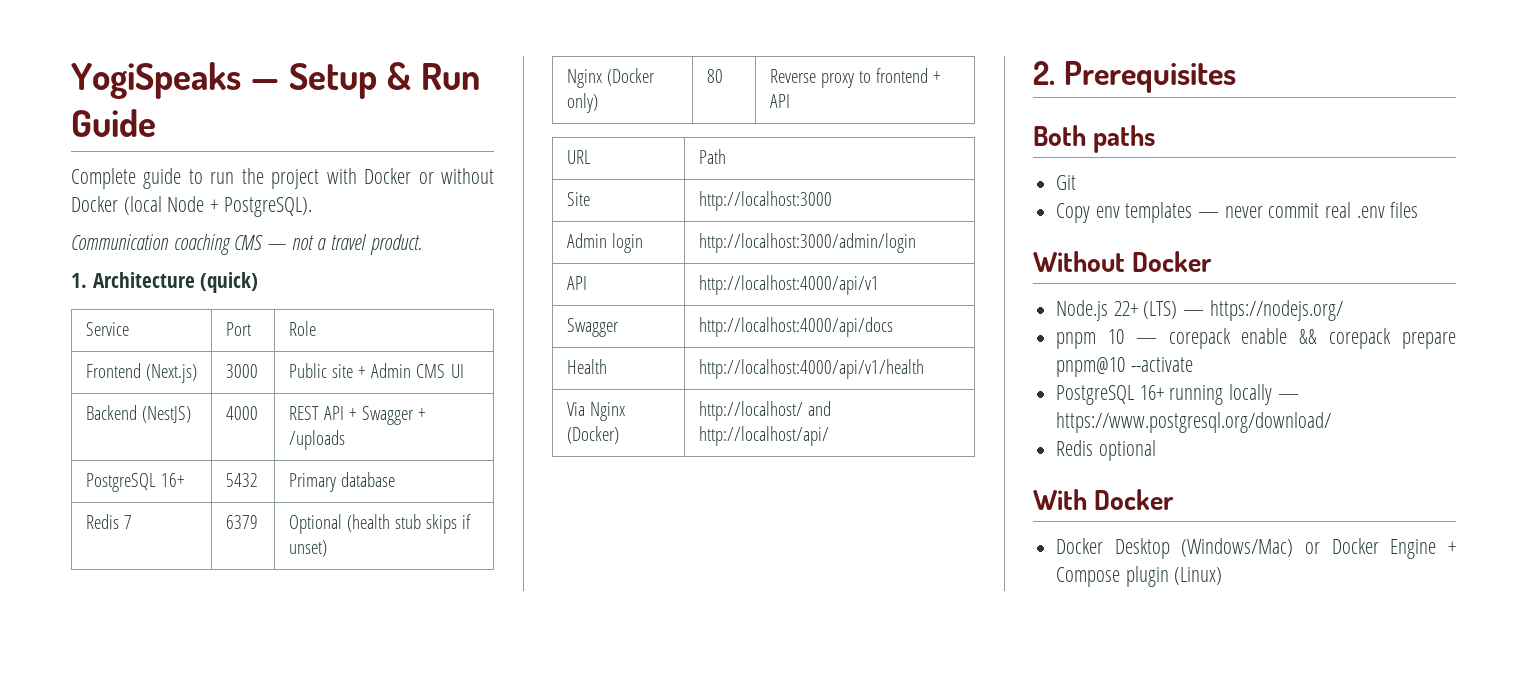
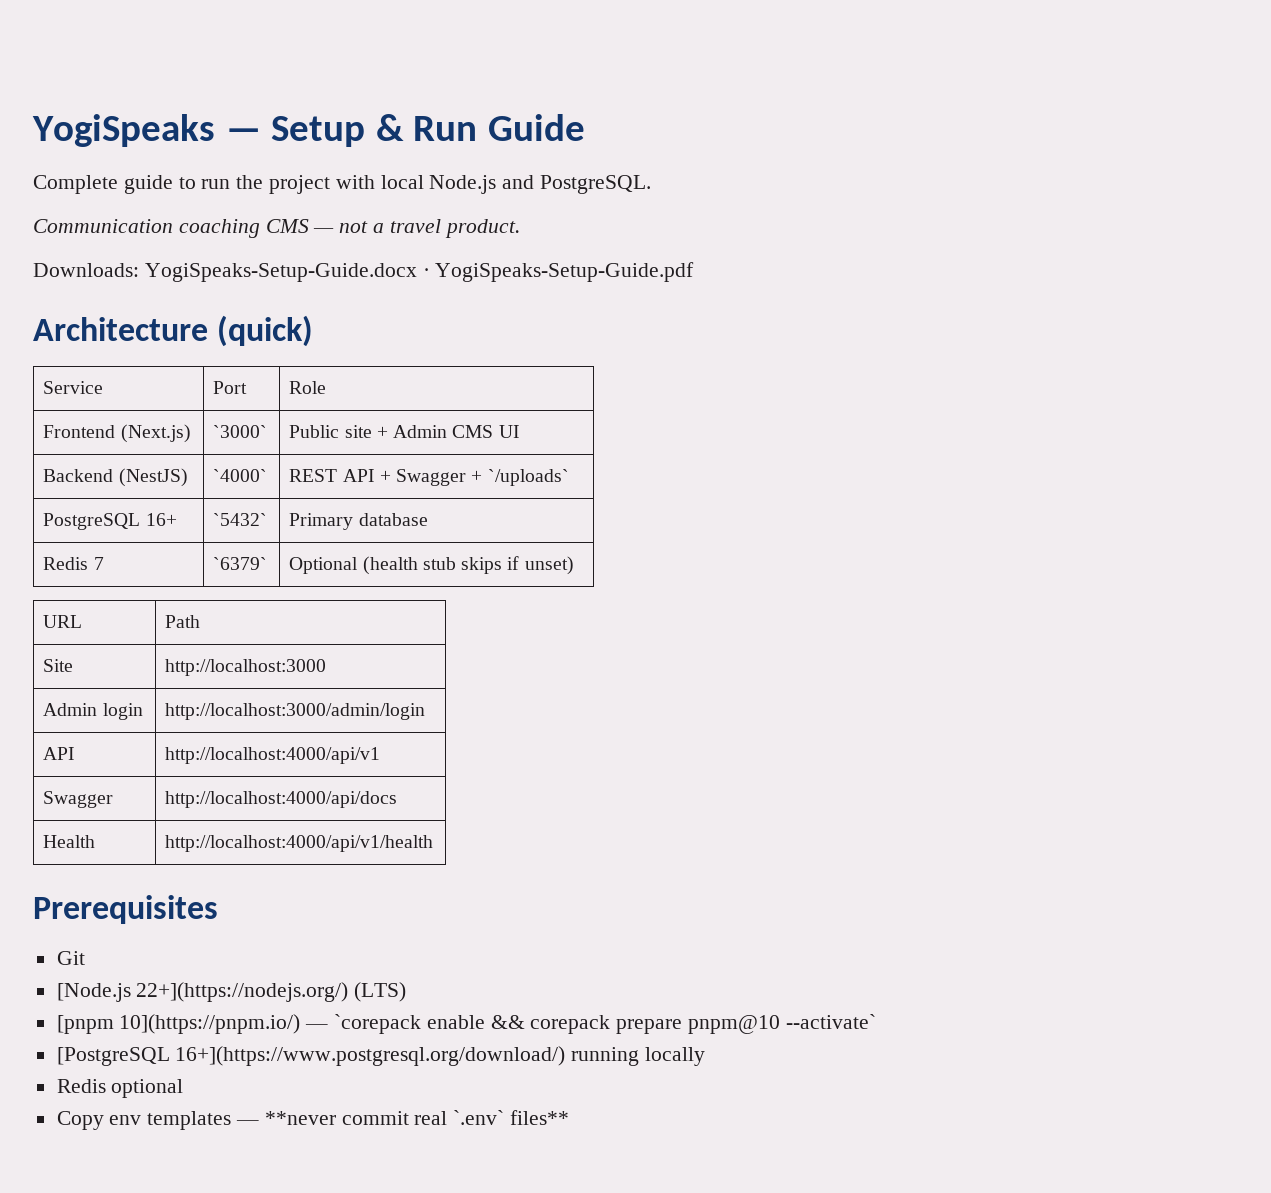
[364,168,494,184] [71,196,312,217] Docker or without Docker (local Node + PostgreSQL). -> [380,175,652,194] local Node.js and PostgreSQL.
[71,273,87,288] 1. -> [33,262,695,282] Downloads: YogiSpeaks-Setup-Guide.docx · YogiSpeaks-Setup-Guide.pdf //
[225,364,258,378] 3000 -> [213,425,268,438] `3000`
[225,406,258,420] 4000 -> [213,469,268,482] `4000`
[288,430,345,450] /uploads -> [487,469,569,486] `/uploads`
[225,473,258,487] 5432 -> [213,513,268,526] `5432`
[225,515,258,529] 6379 -> [213,557,268,570] `6379`
[566,68,656,88] [566,93,598,113] [706,69,723,83] [769,68,942,88] [769,94,790,108] // Nginx (Docker only) | 80 | Reverse proxy to frontend + API -> (574, 565) none
[566,402,626,421] [566,426,619,444] [698,401,832,421] [698,426,829,446] [1033,61,1236,93] [1033,125,1156,153] [1056,175,1077,190] // Via Nginx (Docker) | http://localhost/ and http://localhost/api/ // 2. Prerequisites // Both paths // Git -> [33,895,218,924] [56,951,85,965] [56,982,407,1002] [56,1014,876,1034] [56,1046,706,1066] [56,1079,184,1098] // Prerequisites // Git // [Node.js 22+](https://nodejs.org/) (LTS) // [pnpm 10](https://pnpm.io/) — `corepack enable && corepack prepare pnpm@10 --activate` // [PostgreSQL 16+](https://www.postgresql.org/download/) running locally // Redis optional
[1224,206,1263,218] never -> [264,1111,336,1125] **never
[1356,202,1419,218] [1033,251,1213,272] [1056,300,1343,321] [1056,328,1456,349] [1056,357,1193,377] [1056,384,1299,405] [1056,412,1332,433] [1056,440,1156,461] [1033,489,1175,510] [1056,538,1456,559] [1056,566,1223,587] .env files // Without Docker // Node.js 22+ (LTS) — https://nodejs.org/ // pnpm 10 — corepack enable && corepack prepare pnpm@10 --activate // PostgreSQL 16+ running locally — https://www.postgresql.org/download/ // Redis optional // With Docker // Docker Desktop (Windows/Mac) or Docker Engine + Compose plugin (Linux) -> [453,1110,570,1125] `.env` files**

